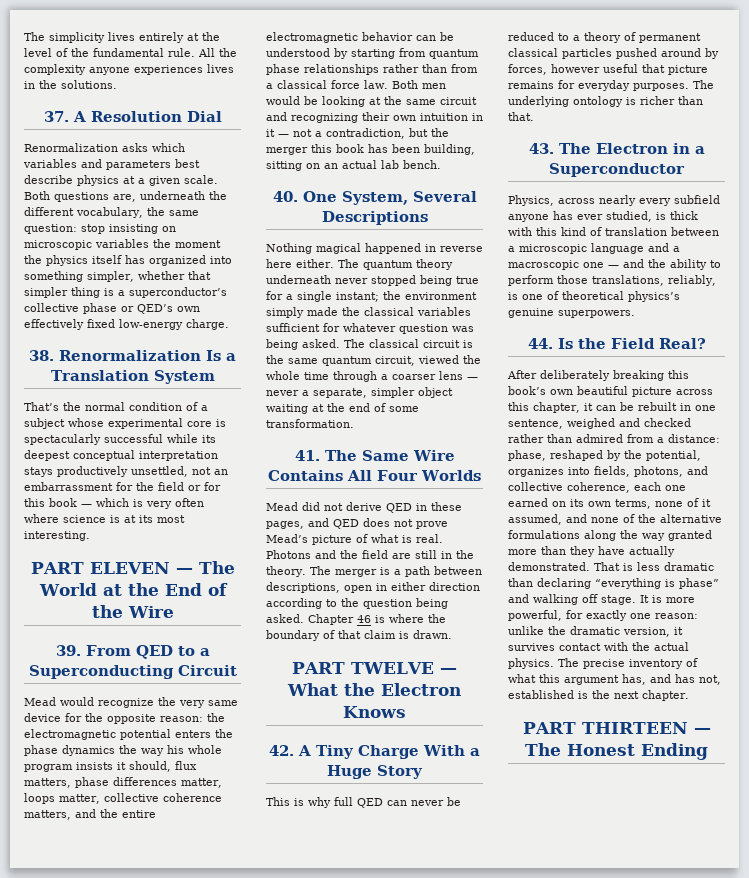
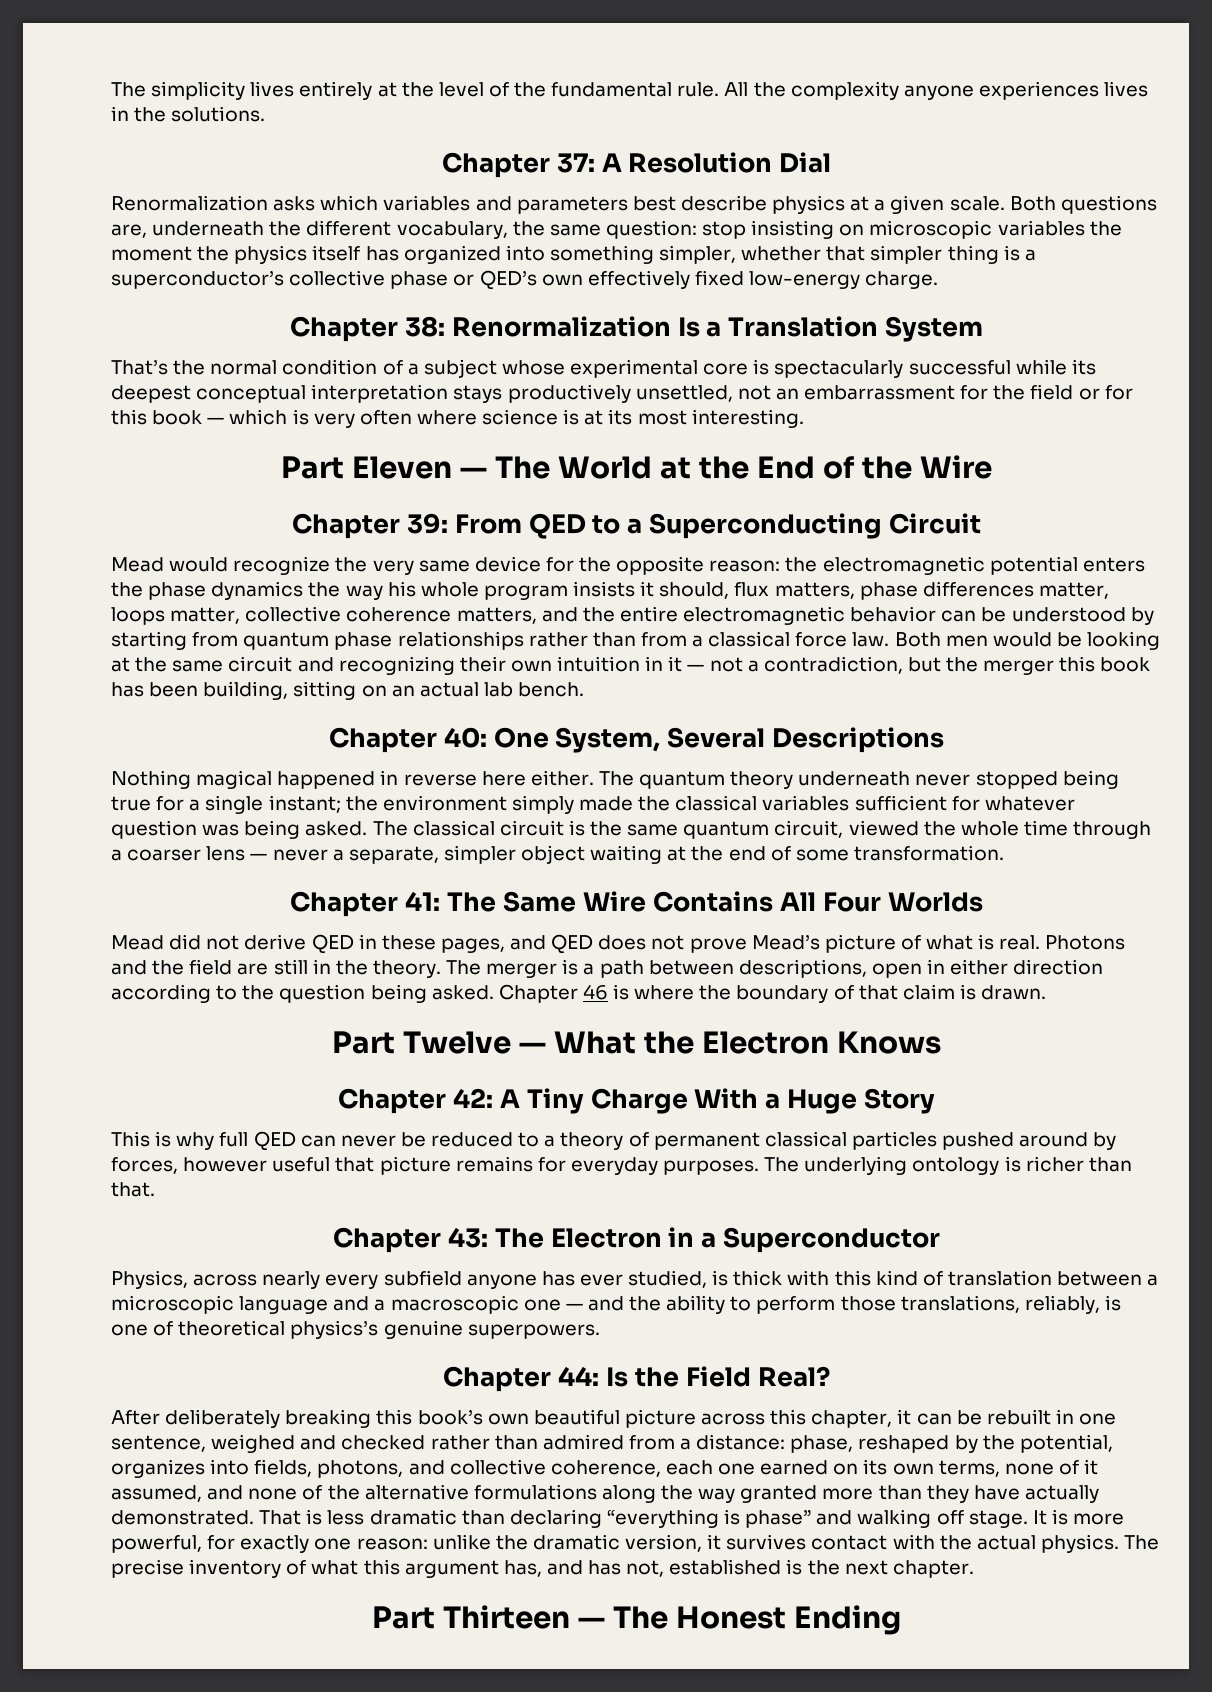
[43,111,69,122] 37. -> [441,152,595,178] Chapter 37:
[29,350,54,361] 38. -> [289,316,445,342] Chapter 38:
[30,562,170,574] PART ELEVEN -> [281,456,453,479] Part Eleven
[55,645,81,656] 39. -> [291,513,448,539] Chapter 39:
[272,191,298,202] 40. -> [328,727,487,753] Chapter 40:
[294,450,320,461] 41. -> [290,891,441,917] Chapter 41:
[292,662,434,674] PART TWELVE -> [332,1031,512,1054] Part Twelve
[269,745,294,756] 42. -> [337,1088,493,1114] Chapter 42:
[528,143,554,154] 43. -> [332,1227,488,1253] Chapter 43:
[527,338,553,349] 44. -> [443,1366,600,1392] Chapter 44:
[522,722,688,734] PART THIRTEEN -> [372,1605,571,1629] Part Thirteen

